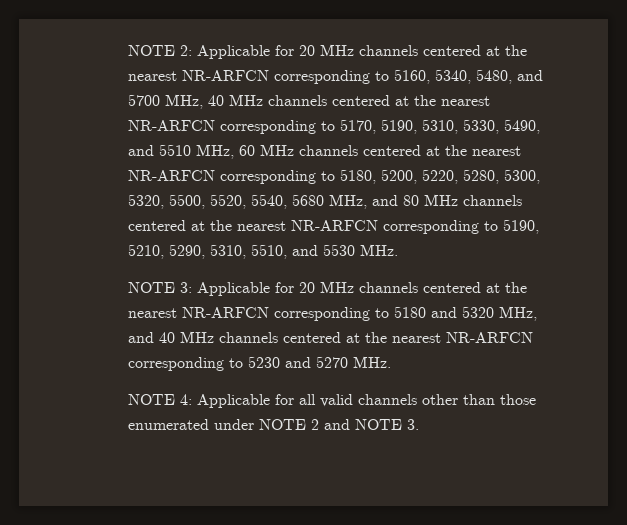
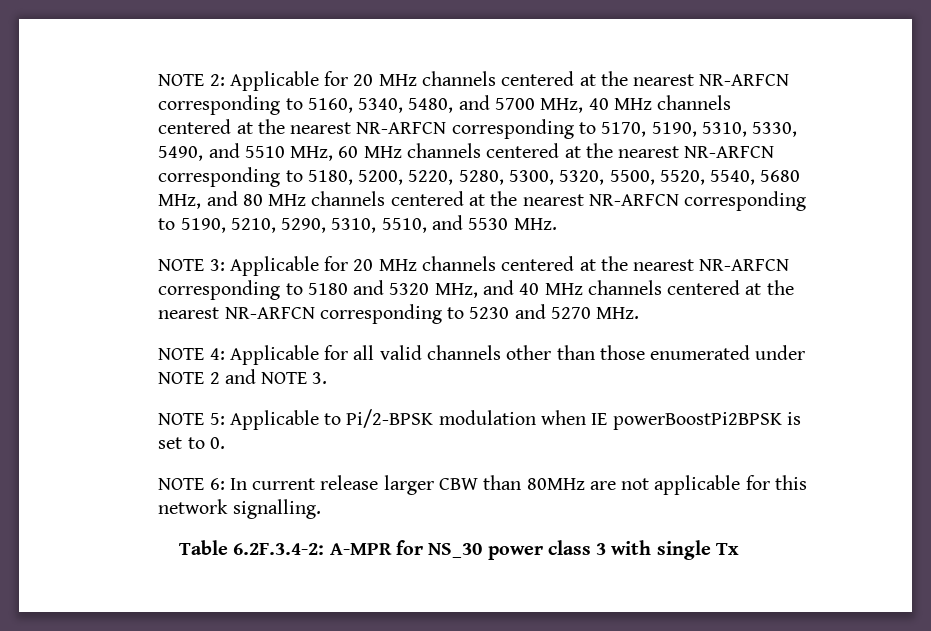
(420, 424) none -> [158,409,801,430] [158,437,225,449] [158,475,807,495] [158,499,321,519] [179,540,739,560] // NOTE 5: Applicable to Pi/2-BPSK modulation when IE powerBoostPi2BPSK is set to 0. // NOTE 6: In current release larger CBW than 80MHz are not applicable for this network signalling. // Table 6.2F.3.4-2: A-MPR for NS_30 power class 3 with single Tx

